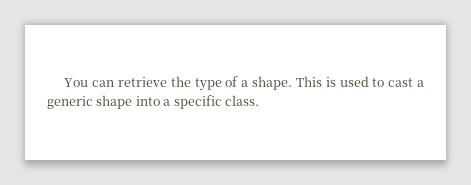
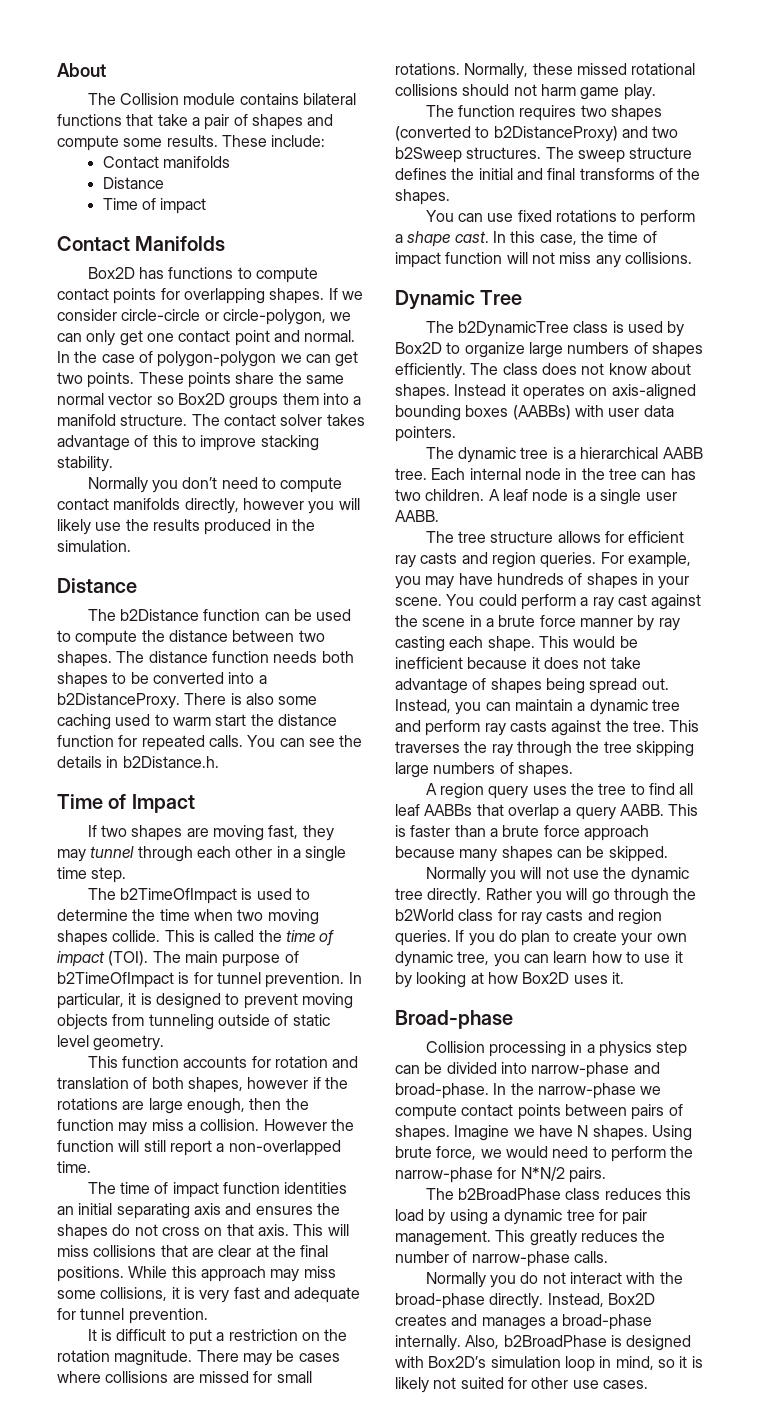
[64,76,424,91] [47,95,259,109] You can retrieve the type of a shape. This is used to cast a generic shape into a specific class. -> [57,63,106,77] [87,93,356,105] [57,114,334,130] [57,135,326,151] [102,156,230,168] [102,177,164,189] [102,198,207,214] [57,236,226,251] [87,267,318,283] [57,288,363,304] [57,309,352,325] [57,330,356,346] [57,351,359,367] [57,372,344,388] [57,393,362,409] [57,414,365,426] [57,435,319,451] [57,456,113,472] [87,477,343,493] [57,498,360,514] [57,519,315,535] [57,540,131,552] [57,578,137,593] [87,609,352,621] [57,630,325,646] [57,651,354,667] [57,672,267,688] [57,693,318,709] [57,714,337,730] [57,735,363,751] [57,756,219,768] [57,794,195,813] [87,825,334,841] [57,846,347,862] [57,867,127,883] [87,888,310,904] [57,909,319,925] [57,930,335,946] [57,951,299,967] [57,972,362,988] [57,993,353,1009] [57,1014,330,1030] [57,1035,165,1051] [87,1056,359,1068] [57,1077,348,1093] [57,1098,309,1114] [57,1119,354,1135] [57,1140,341,1156] [57,1161,91,1173] [87,1182,348,1198] [57,1203,340,1219] [57,1224,349,1240] [57,1245,329,1257] [57,1266,336,1282] [57,1287,361,1303] [57,1308,208,1324] [87,1329,348,1345] [57,1350,340,1366] [57,1371,312,1383] [395,63,696,79] [395,84,656,100] [425,105,662,121] [395,126,679,142] [395,147,693,163] [395,168,701,180] [395,189,450,205] [425,210,695,226] [395,231,657,247] [395,252,692,268] [395,290,523,310] [425,321,685,337] [395,342,703,358] [395,363,691,379] [395,384,696,400] [395,405,674,421] [395,426,456,442] [425,447,703,463] [395,468,696,480] [395,489,677,505] [395,510,439,522] [425,531,685,543] [395,552,691,568] [395,573,690,589] [395,594,702,610] [395,615,680,631] [395,636,638,652] [395,657,641,669] [395,678,669,694] [395,699,680,715] [395,720,700,736] [395,741,694,757] [395,762,573,778] [425,783,694,799] [395,804,699,820] [395,825,649,841] [395,846,668,862] [425,867,689,883] [395,888,697,904] [395,909,662,925] [395,930,687,946] [395,951,683,967] [395,972,624,988] [395,1010,513,1029] [425,1041,688,1057] [395,1062,660,1078] [395,1083,662,1099] [395,1104,683,1120] [395,1125,692,1141] [395,1146,694,1162] [395,1167,606,1183] [425,1188,691,1200] [395,1209,648,1225] [395,1230,666,1246] [395,1251,608,1267] [425,1272,683,1288] [395,1293,655,1309] [395,1314,653,1330] [395,1335,692,1351] [395,1356,703,1372] [395,1377,648,1393] About // The Collision module contains bilateral functions that take a pair of shapes and compute some results. These include: // Contact manifolds // Distance // Time of impact // Contact Manifolds // Box2D has functions to compute contact points for overlapping shapes. If we consider circle-circle or circle-polygon, we can only get one contact point and normal. In the case of polygon-polygon we can get two points. These points share the same normal vector so Box2D groups them into a manifold structure. The contact solver takes advantage of this to improve stacking stability. // Normally you don’t need to compute contact manifolds directly, however you will likely use the results produced in the simulation. // Distance // The b2Distance function can be used to compute the distance between two shapes. The distance function needs both shapes to be converted into a b2DistanceProxy. There is also some caching used to warm start the distance function for repeated calls. You can see the details in b2Distance.h. // Time of Impact // If two shapes are moving fast, they may tunnel through each other in a single time step. // The b2TimeOfImpact is used to determine the time when two moving shapes collide. This is called the time of impact (TOI). The main purpose of b2TimeOfImpact is for tunnel prevention. In particular, it is designed to prevent moving objects from tunneling outside of static level geometry. // This function accounts for rotation and translation of both shapes, however if the rotations are large enough, then the function may miss a collision. However the function will still report a non-overlapped time. // The time of impact function identities an initial separating axis and ensures the shapes do not cross on that axis. This will miss collisions that are clear at the final positions. While this approach may miss some collisions, it is very fast and adequate for tunnel prevention. // It is difficult to put a restriction on the rotation magnitude. There may be cases where collisions are missed for small rotations. Normally, these missed rotational collisions should not harm game play. // The function requires two shapes (converted to b2DistanceProxy) and two b2Sweep structures. The sweep structure defines the initial and final transforms of the shapes. // You can use fixed rotations to perform a shape cast. In this case, the time of impact function will not miss any collisions. // Dynamic Tree // The b2DynamicTree class is used by Box2D to organize large numbers of shapes efficiently. The class does not know about shapes. Instead it operates on axis-aligned bounding boxes (AABBs) with user data pointers. // The dynamic tree is a hierarchical AABB tree. Each internal node in the tree can has two children. A leaf node is a single user AABB. // The tree structure allows for efficient ray casts and region queries. For example, you may have hundreds of shapes in your scene. You could perform a ray cast against the scene in a brute force manner by ray casting each shape. This would be inefficient because it does not take advantage of shapes being spread out. Instead, you can maintain a dynamic tree and perform ray casts against the tree. This traverses the ray through the tree skipping large numbers of shapes. // A region query uses the tree to find all leaf AABBs that overlap a query AABB. This is faster than a brute force approach because many shapes can be skipped. // Normally you will not use the dynamic tree directly. Rather you will go through the b2World class for ray casts and region queries. If you do plan to create your own dynamic tree, you can learn how to use it by looking at how Box2D uses it. // Broad-phase // Collision processing in a physics step can be divided into narrow-phase and broad-phase. In the narrow-phase we compute contact points between pairs of shapes. Imagine we have N shapes. Using brute force, we would need to perform the narrow-phase for N*N/2 pairs. // The b2BroadPhase class reduces this load by using a dynamic tree for pair management. This greatly reduces the number of narrow-phase calls. // Normally you do not interact with the broad-phase directly. Instead, Box2D creates and manages a broad-phase internally. Also, b2BroadPhase is designed with Box2D’s simulation loop in mind, so it is likely not suited for other use cases.

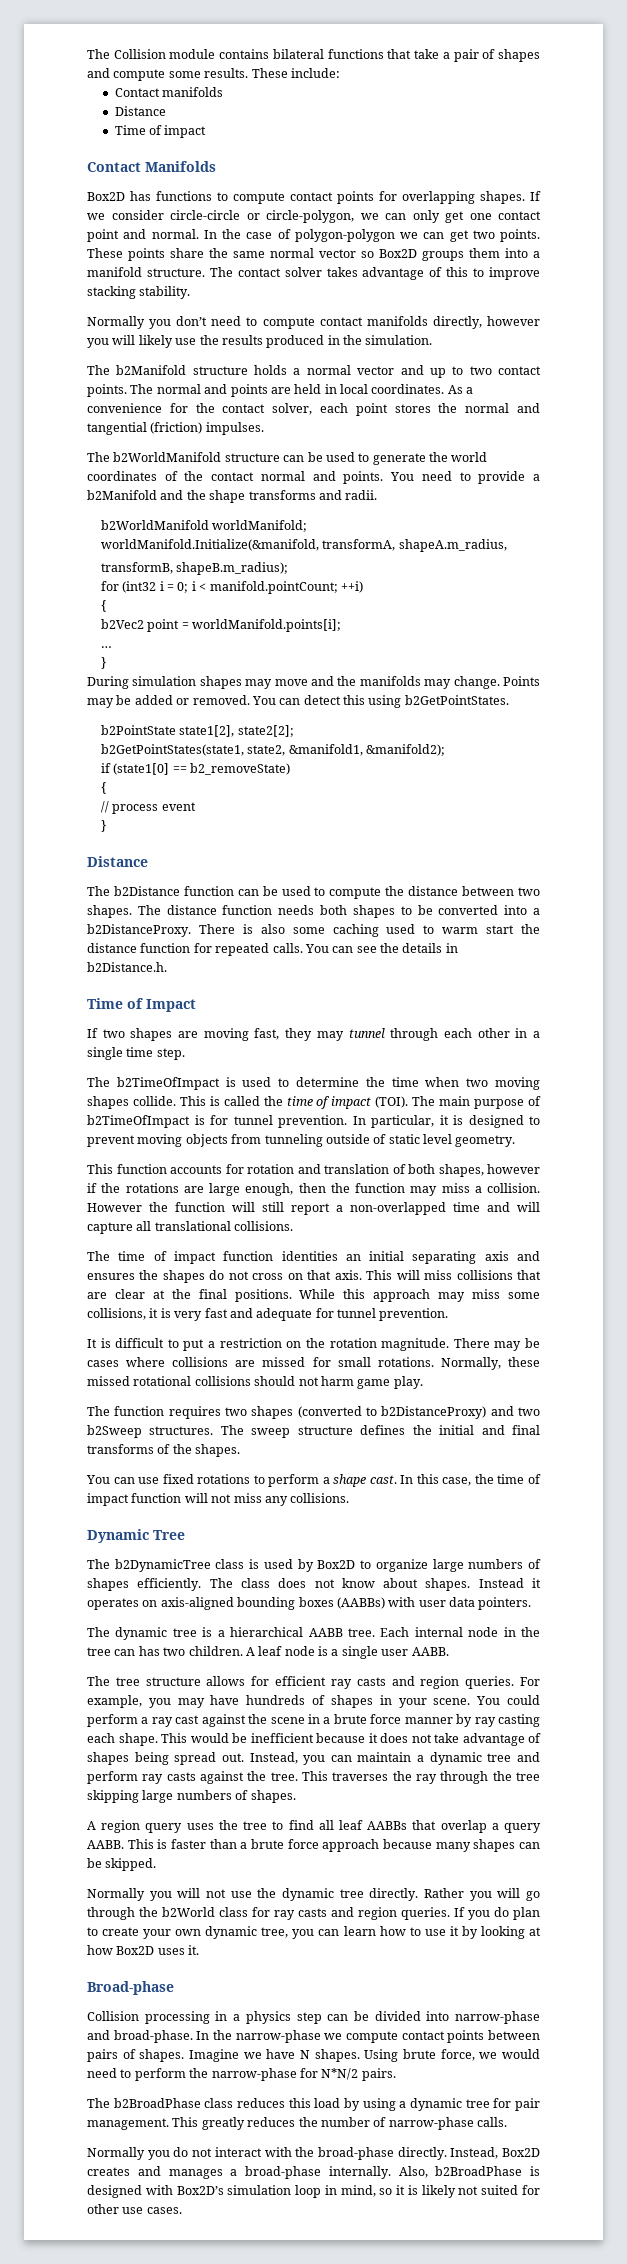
[57,63,106,77] About // -> (87, 54) none
(131, 546) none -> [87,365,542,378] [87,384,474,397] [87,403,540,416] [87,422,264,435] [87,452,488,465] [87,471,541,484] [87,490,378,503] [100,520,308,532] [100,539,507,552] [100,562,289,575] [100,581,363,594] [100,600,106,612] [100,619,342,632] [100,646,112,648] [100,657,106,669] [87,676,540,689] [87,695,509,708] [100,725,294,737] [100,744,446,756] [100,763,291,775] [100,782,106,794] [100,801,196,814] [100,820,106,832] // The b2Manifold structure holds a normal vector and up to two contact points. The normal and points are held in local coordinates. As a convenience for the contact solver, each point stores the normal and tangential (friction) impulses. // The b2WorldManifold structure can be used to generate the world coordinates of the contact normal and points. You need to provide a b2Manifold and the shape transforms and radii. // b2WorldManifold worldManifold; // worldManifold.Initialize(&manifold, transformA, shapeA.m_radius, // transformB, shapeB.m_radius); // for (int32 i = 0; i < manifold.pointCount; ++i) // { // b2Vec2 point = worldManifold.points[i]; // … // } // During simulation shapes may move and the manifolds may change. Points may be added or removed. You can detect this using b2GetPointStates. // b2PointState state1[2], state2[2]; // b2GetPointStates(state1, state2, &manifold1, &manifold2); // if (state1[0] == b2_removeState) // { // // process event // }
[57,1161,91,1173] time. -> [453,1202,540,1212] [87,1221,294,1234] time and will capture all translational collisions.

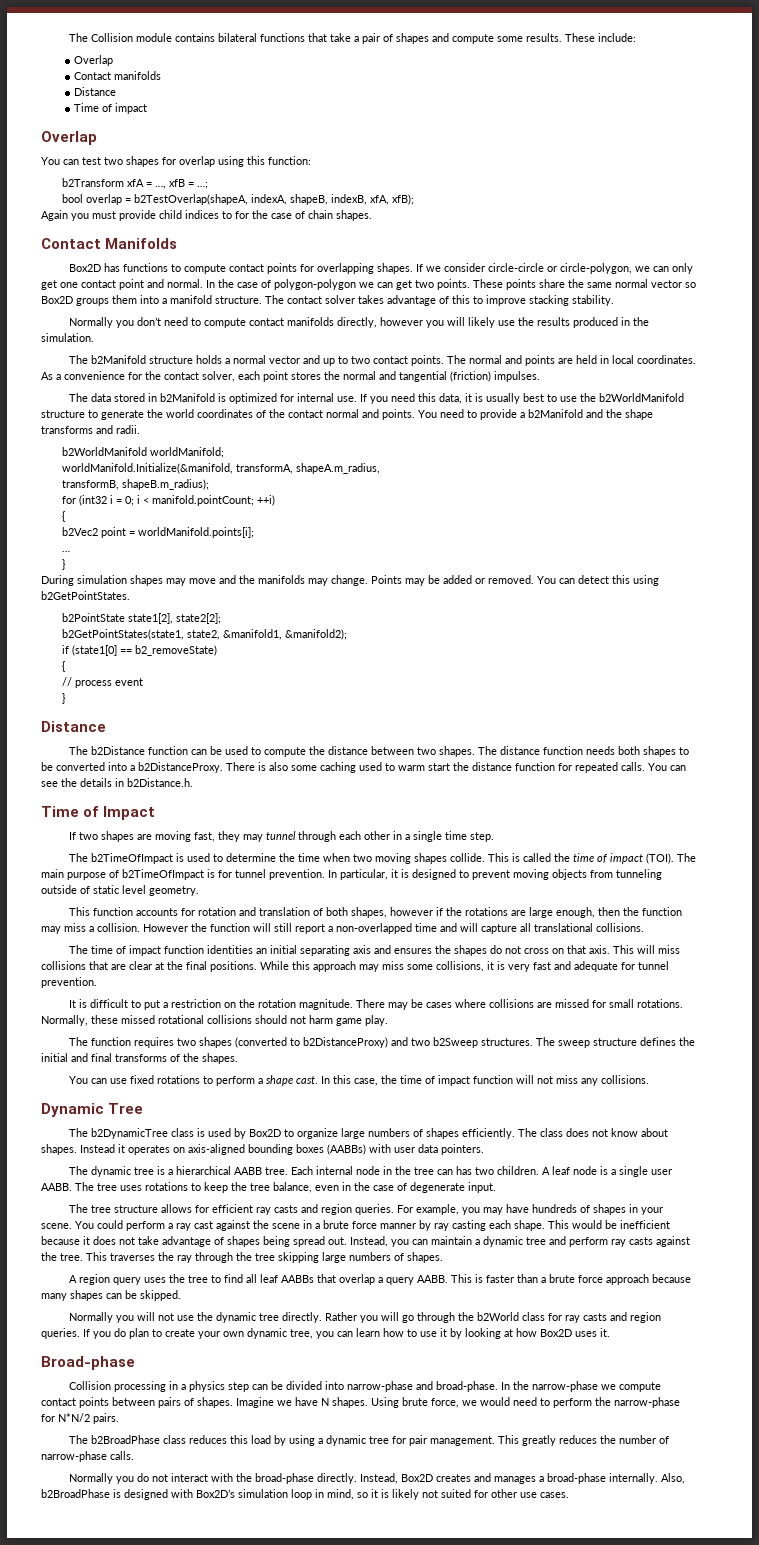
(340, 73) none -> [74,55,114,66] // Overlap
(207, 131) none -> [41,131,97,145] [41,156,311,167] [62,178,209,189] [62,194,415,205] [41,210,372,221] // Overlap // You can test two shapes for overlap using this function: // b2Transform xfA = …, xfB = …; // bool overlap = b2TestOverlap(shapeA, indexA, shapeB, indexB, xfA, xfB); // Again you must provide child indices to for the case of chain shapes.
[113,452,355,462] b2WorldManifold structure can be used -> [90,393,684,404] [41,410,85,418] data stored in b2Manifold is optimized for internal use. If you need this data, it is usually best to use the b2WorldManifold structure
(449, 1651) none -> [75,1182,496,1193] The tree uses rotations to keep the tree balance, even in the case of degenerate input.

